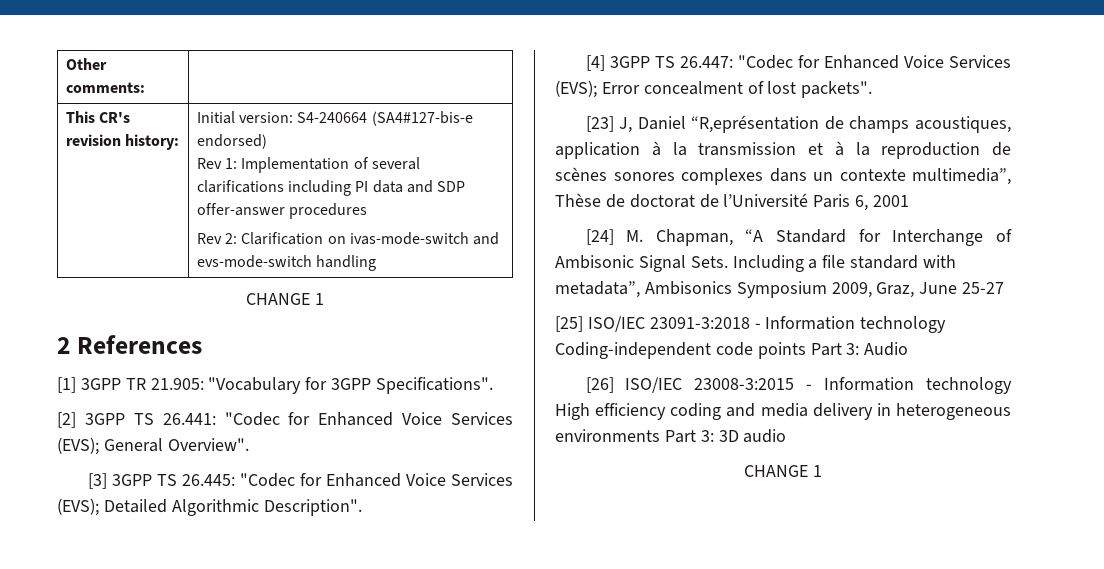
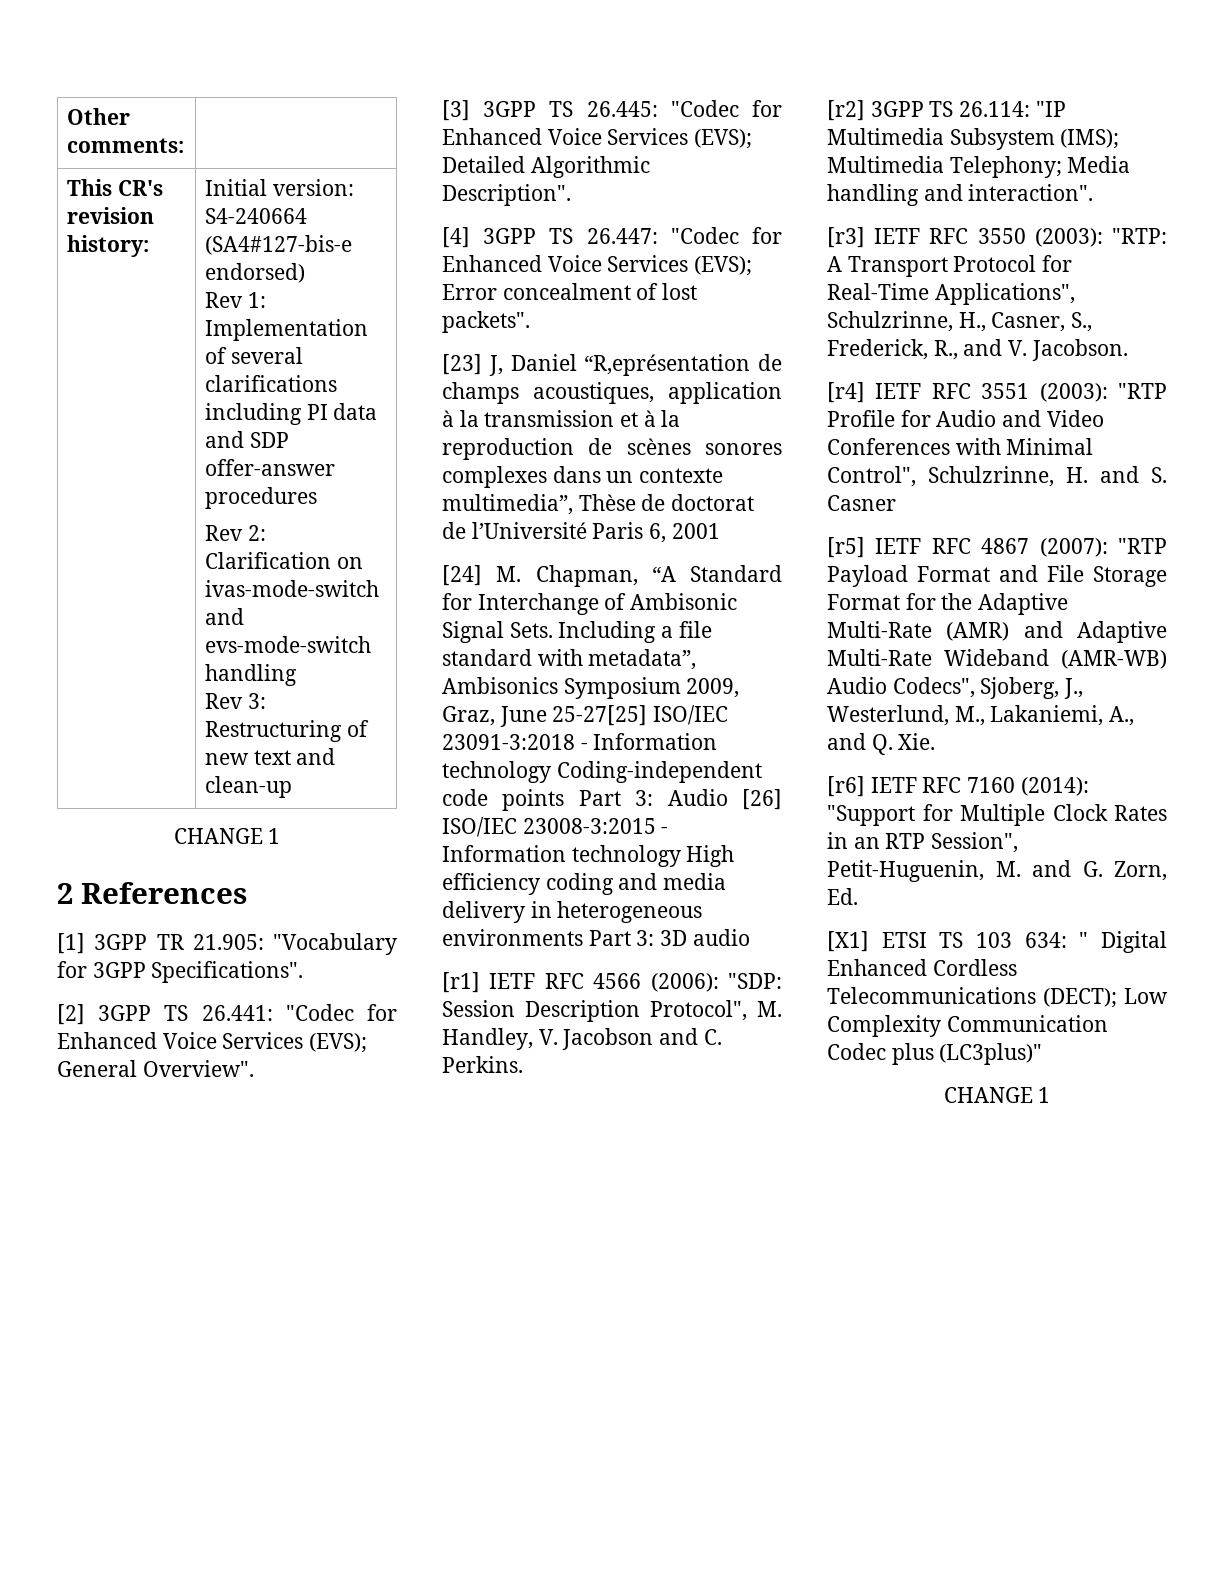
(377, 263) none -> [204,693,266,709] [204,720,369,742] [204,748,336,765] [204,776,292,798] // Rev 3: Restructuring of new text and clean-up
[962,282,1005,294] [555,316,583,332] 25-27 // [25] -> [552,705,648,726] 25-27[25]
(909, 349) // -> (728, 797) none
(787, 436) none -> [442,972,782,993] [442,1000,782,1022] [442,1028,722,1050] [442,1056,523,1073] [827,100,1066,121] [827,128,1120,150] [827,156,1131,178] [827,184,1094,206] [827,227,1167,248] [827,255,1073,277] [827,283,1075,305] [827,311,1093,332] [827,339,1128,361] [827,382,1167,403] [827,410,1104,427] [827,438,1094,455] [827,466,1167,487] [827,495,896,511] [827,537,1167,558] [827,565,1167,587] [827,593,1069,615] [827,621,1167,643] [827,649,1167,669] [827,677,1084,699] [827,705,1135,726] [827,733,936,755] [827,776,1089,797] [827,804,1167,826] [827,832,1019,853] [827,860,1167,882] [827,888,858,905] [827,931,1167,953] [827,959,1017,976] [827,987,1168,1008] [827,1015,1108,1037] [827,1043,1043,1065] // [r1] IETF RFC 4566 (2006): "SDP: Session Description Protocol", M. Handley, V. Jacobson and C. Perkins. // [r2] 3GPP TS 26.114: "IP Multimedia Subsystem (IMS); Multimedia Telephony; Media handling and interaction". // [r3] IETF RFC 3550 (2003): "RTP: A Transport Protocol for Real-Time Applications", Schulzrinne, H., Casner, S., Frederick, R., and V. Jacobson. // [r4] IETF RFC 3551 (2003): "RTP Profile for Audio and Video Conferences with Minimal Control", Schulzrinne, H. and S. Casner // [r5] IETF RFC 4867 (2007): "RTP Payload Format and File Storage Format for the Adaptive Multi-Rate (AMR) and Adaptive Multi-Rate Wideband (AMR-WB) Audio Codecs", Sjoberg, J., Westerlund, M., Lakaniemi, A., and Q. Xie. // [r6] IETF RFC 7160 (2014): "Support for Multiple Clock Rates in an RTP Session", Petit-Huguenin, M. and G. Zorn, Ed. // [X1] ETSI TS 103 634: " Digital Enhanced Cordless Telecommunications (DECT); Low Complexity Communication Codec plus (LC3plus)"

